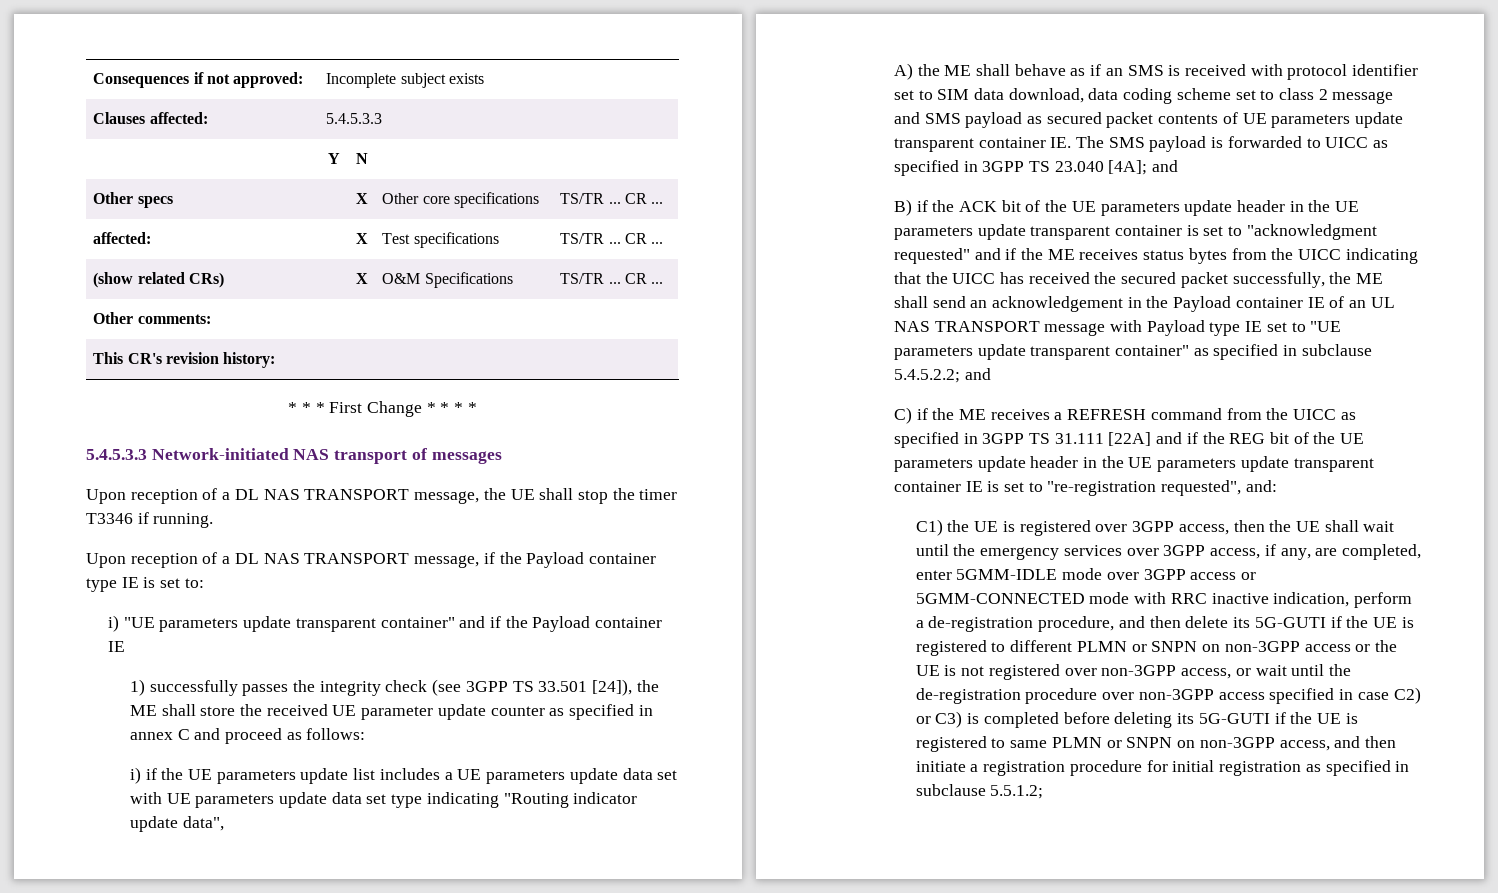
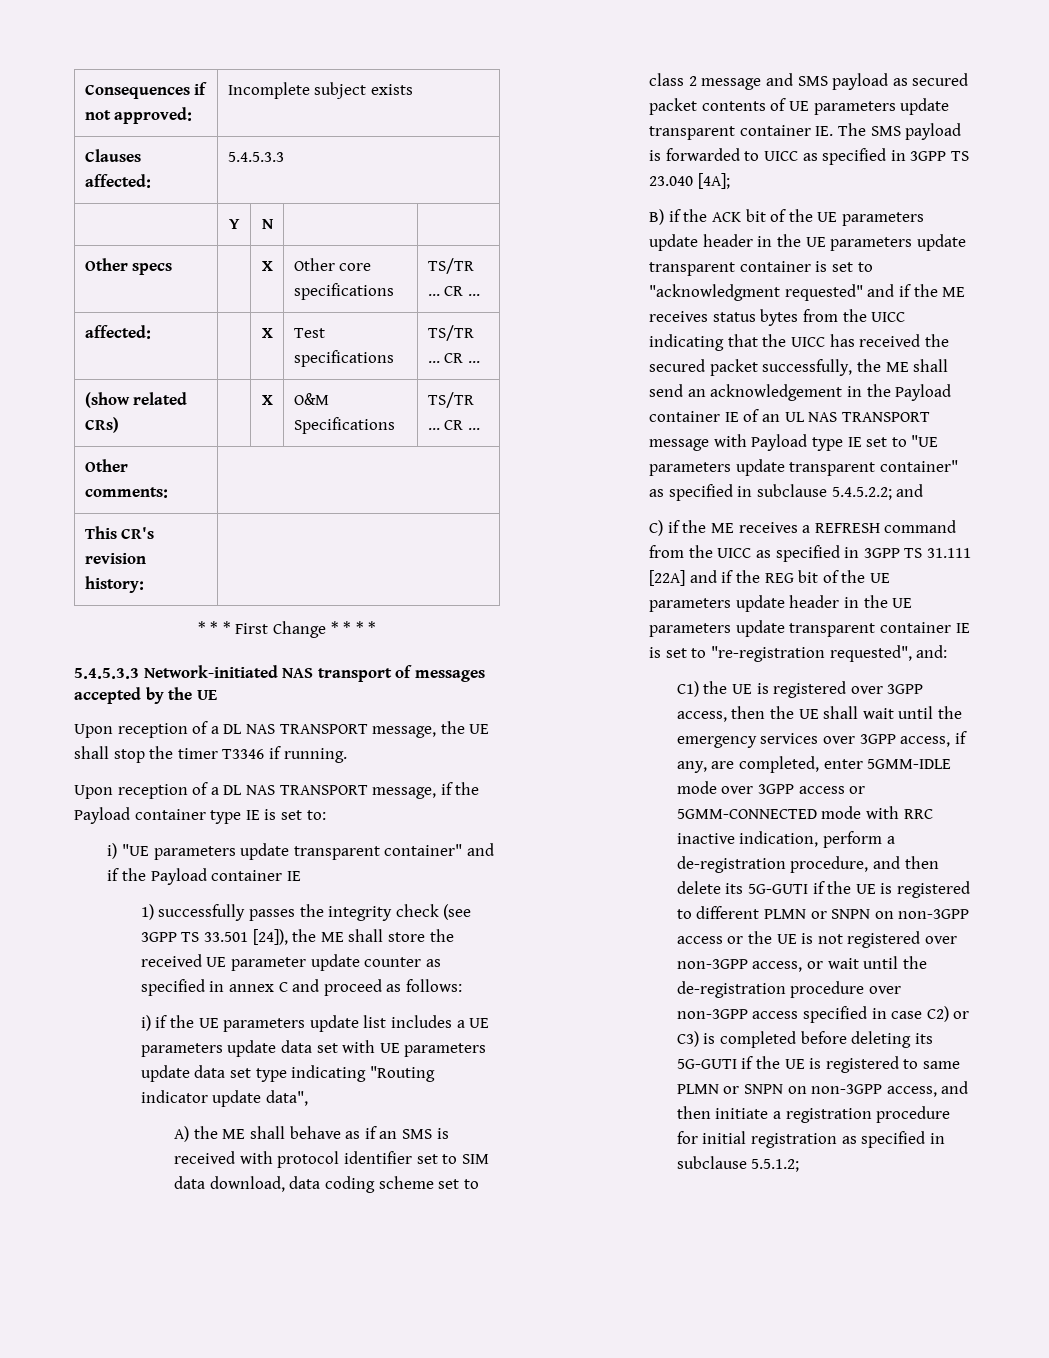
(502, 457) none -> [74,687,217,704] accepted by the UE
[1152,160,1179,172] and -> (730, 181) none

